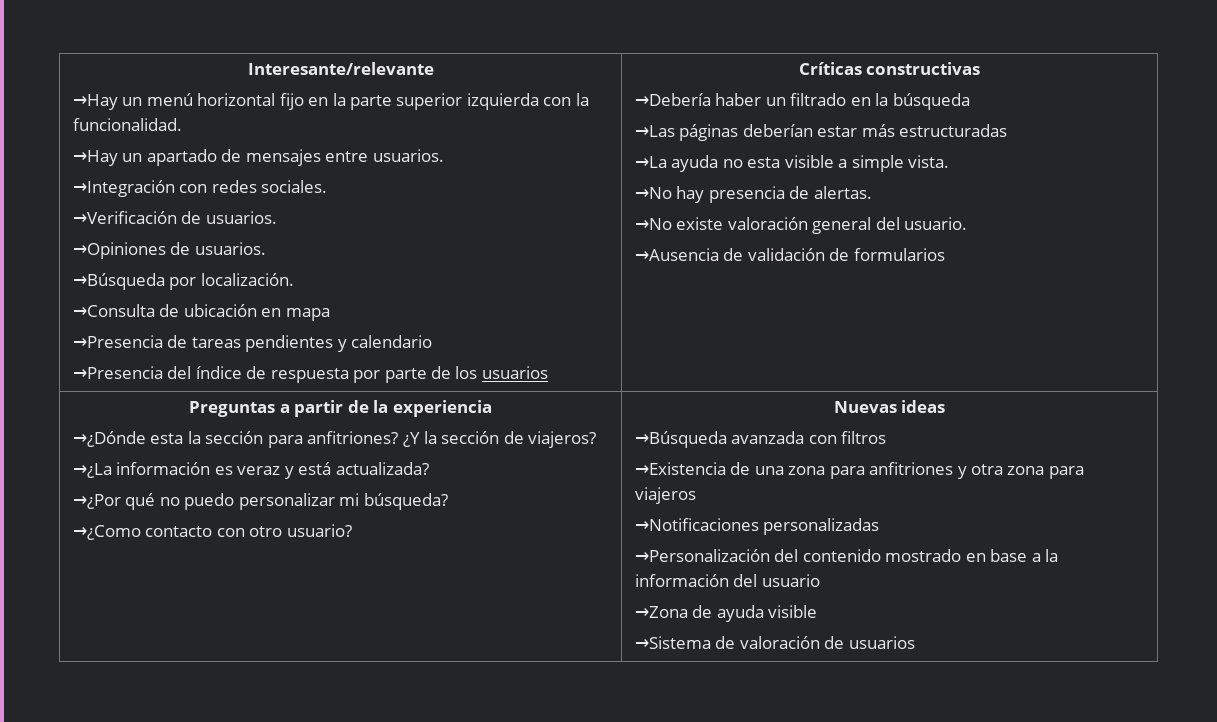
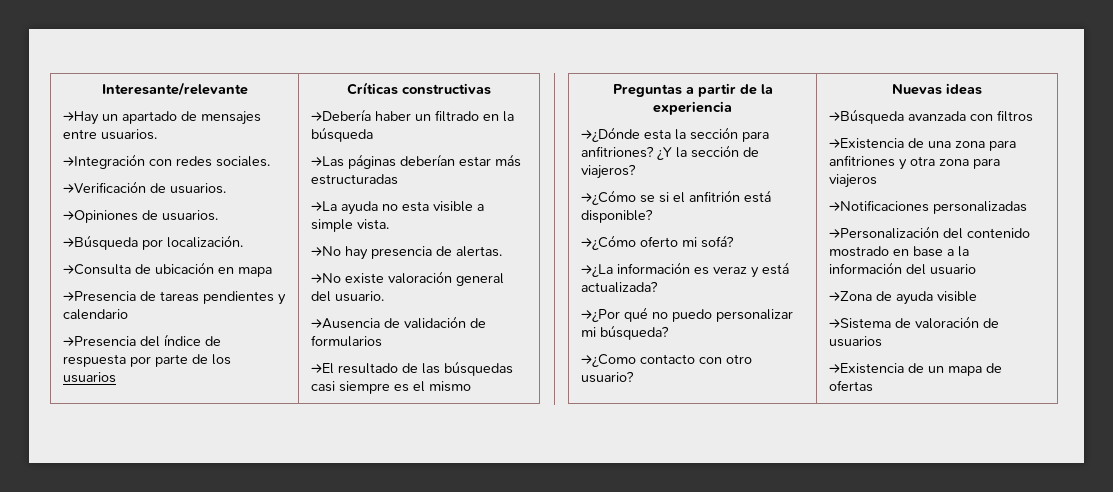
[72,93,589,110] [72,118,182,131] // →Hay un menú horizontal fijo en la parte superior izquierda con la funcionalidad. -> (248, 89) none
(945, 254) none -> [310,361,513,376] [310,381,471,394] // →El resultado de las búsquedas casi siempre es el mismo
(597, 439) none -> [580,190,771,205] [580,209,653,223] [580,235,734,250] // →¿Cómo se si el anfitrión está disponible? // →¿Cómo oferto mi sofá?
(915, 642) none -> [828,363,1002,376] [828,380,873,392] // →Existencia de un mapa de ofertas

